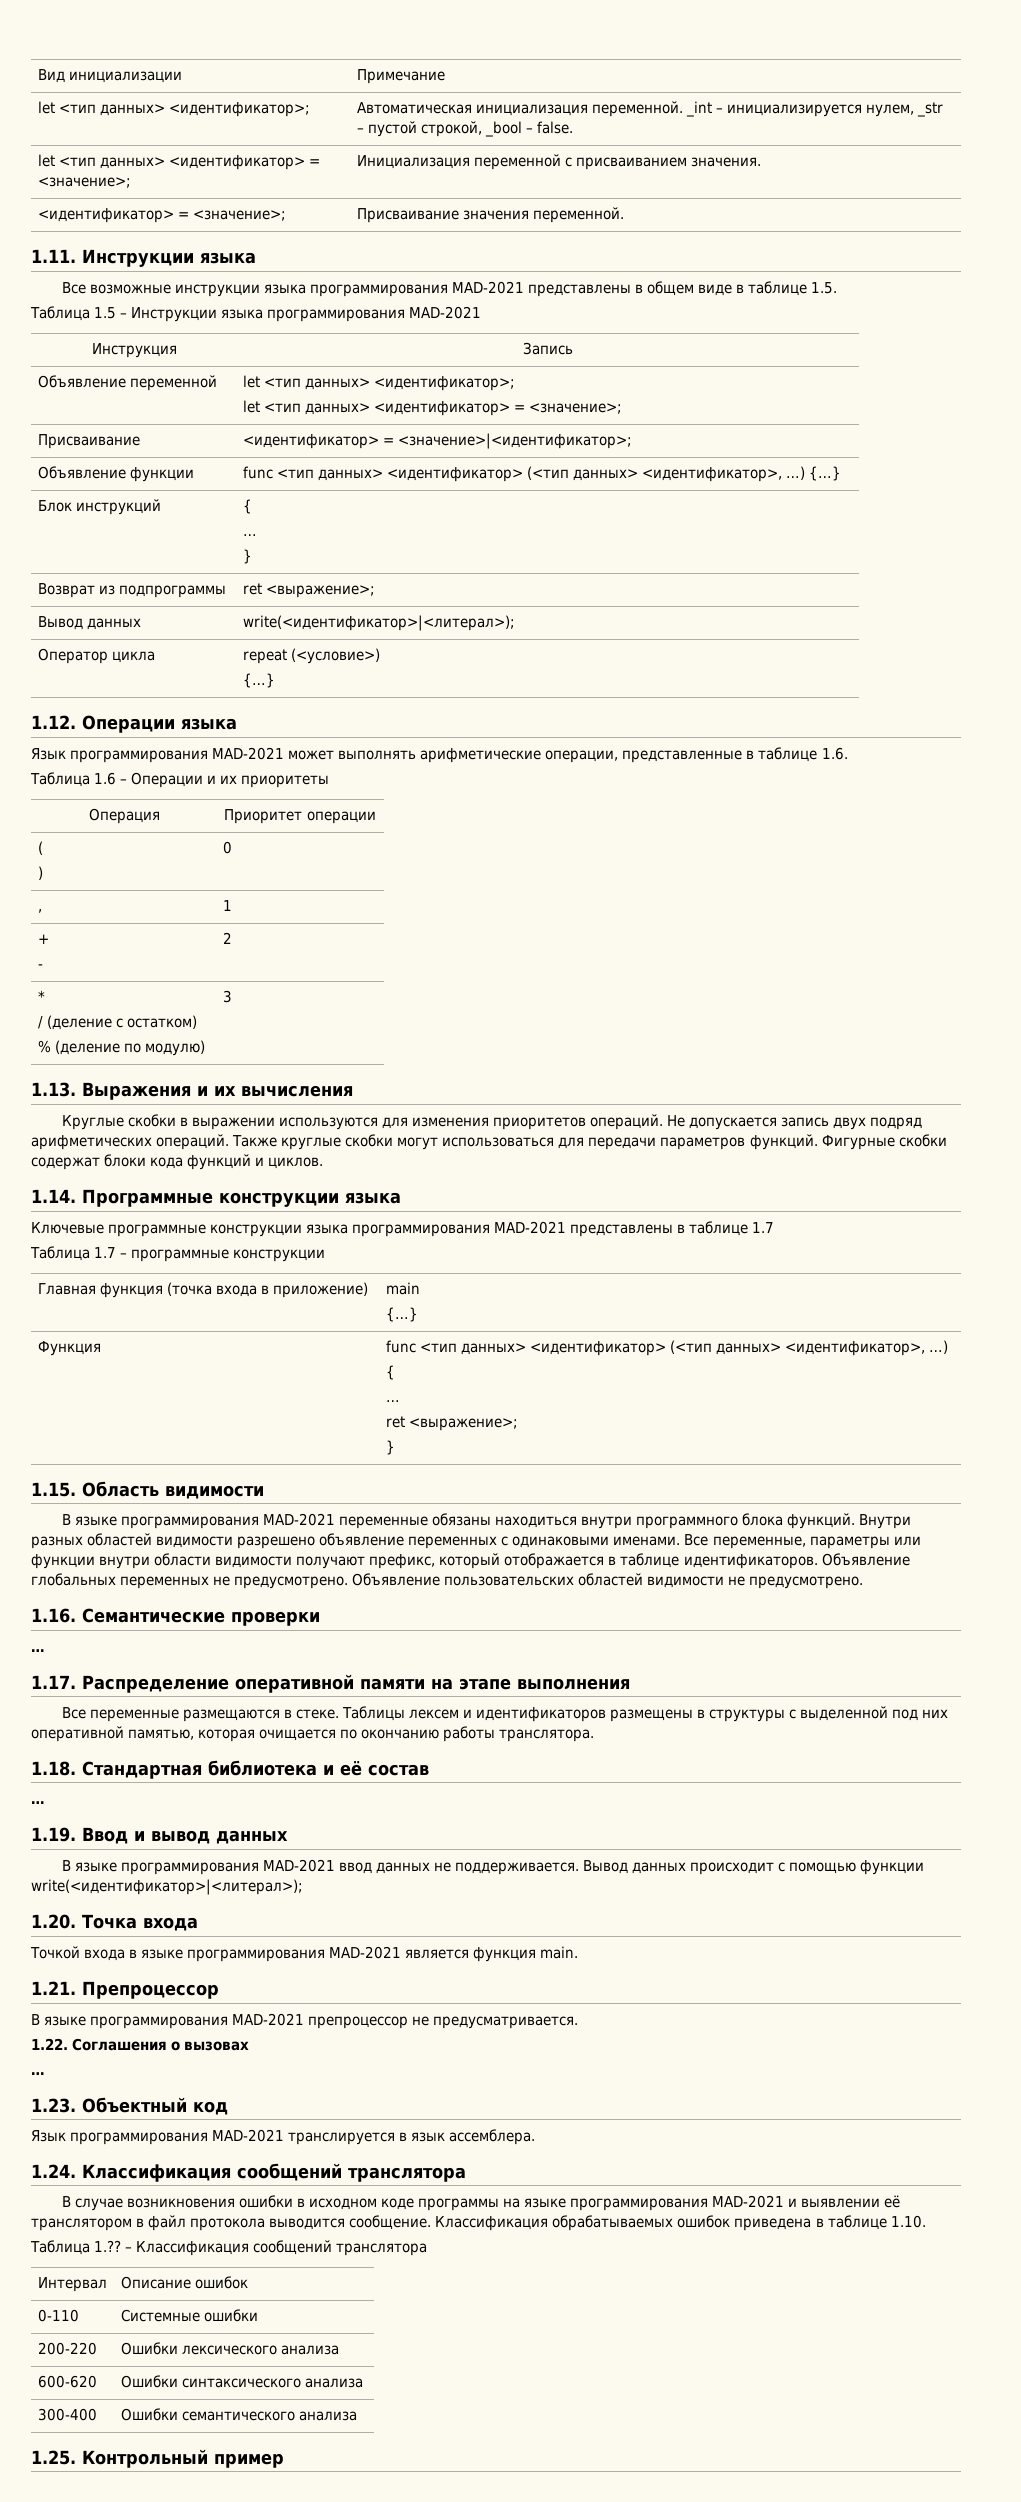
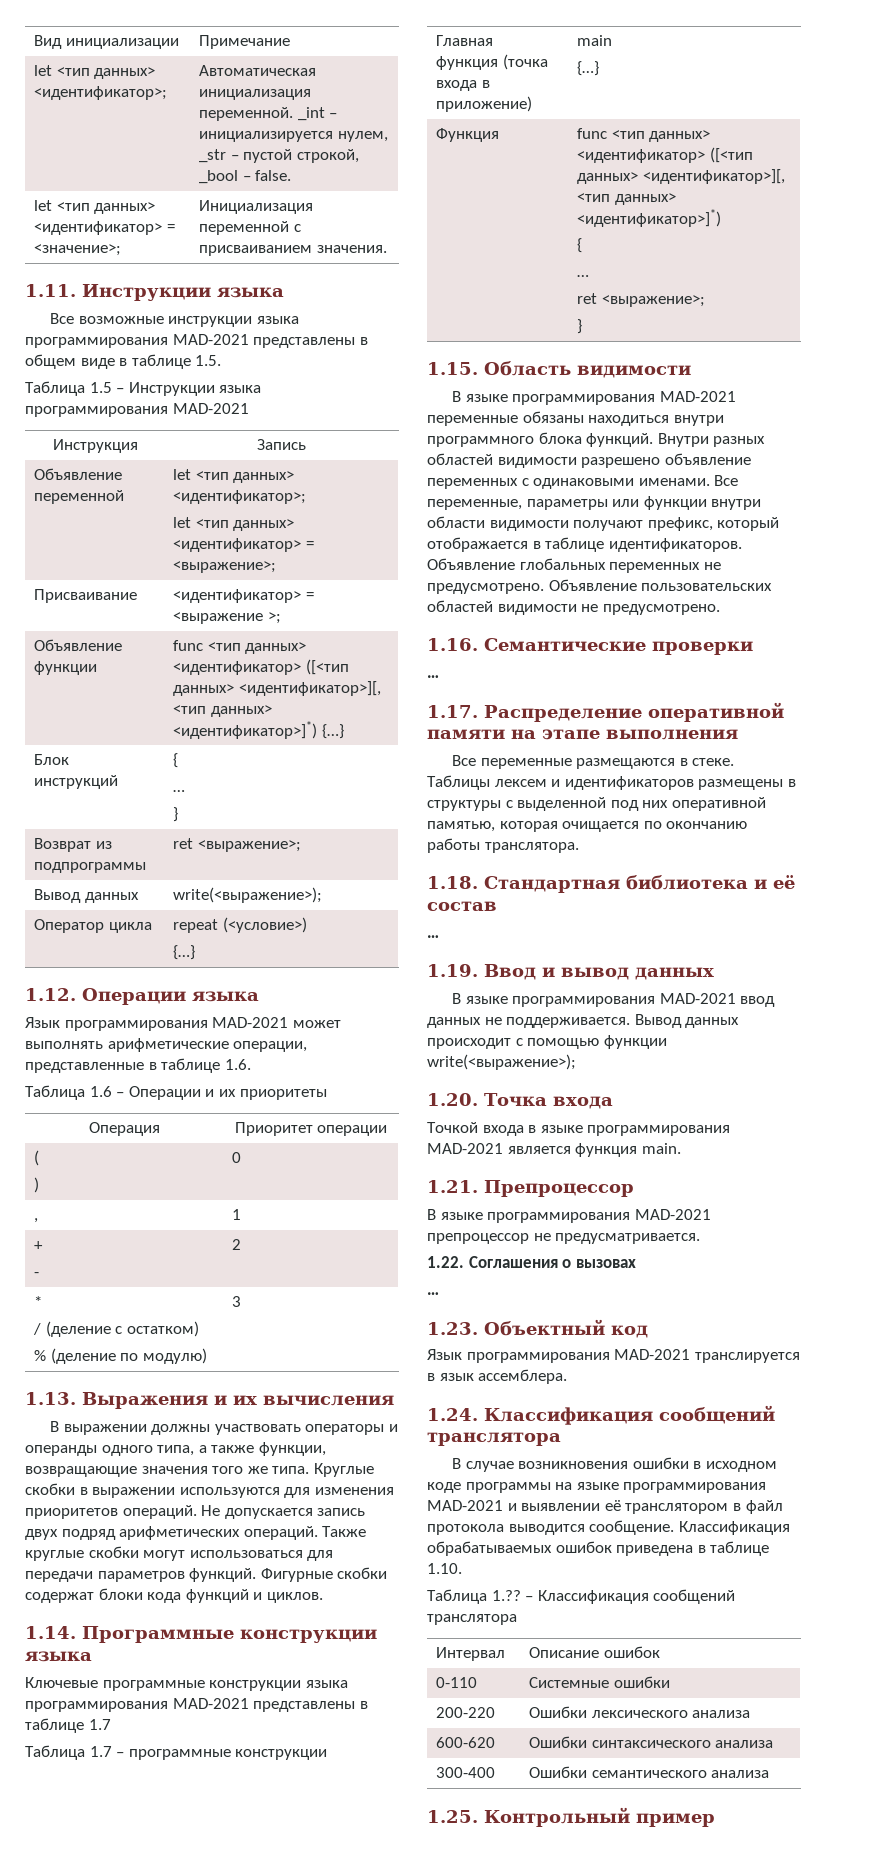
[37,208,286,223] [356,207,624,223] // <идентификатор> = <значение>; | Присваивание значения переменной. -> (387, 249) none
[529,403,623,414] <значение>; -> [173,561,277,573] <выражение>;
[397,433,632,449] <значение>|<идентификатор>; -> [173,612,281,624] <выражение >;
[527,466,806,482] (<тип данных> <идентификатор>, …) -> [305,659,349,675] [173,681,381,696] [173,705,272,717] [173,721,318,739] ([<тип данных> <идентификатор>][, <тип данных> <идентификатор>]*)
[242,615,515,631] write(<идентификатор>|<литерал>); -> [173,887,323,903] write(<выражение>);
(353, 1091) none -> [50,1421,398,1435] [25,1442,326,1456] [25,1466,310,1477] В выражении должны участвовать операторы и операнды одного типа, а также функции, возвращающие значения того же типа.
[670,1340,949,1356] (<тип данных> <идентификатор>, …) -> [709,147,753,163] [577,169,785,184] [577,193,676,205] [577,209,722,227] ([<тип данных> <идентификатор>][, <тип данных> <идентификатор>]*)
[31,1879,303,1895] write(<идентификатор>|<литерал>); -> [427,1054,576,1070] write(<выражение>);

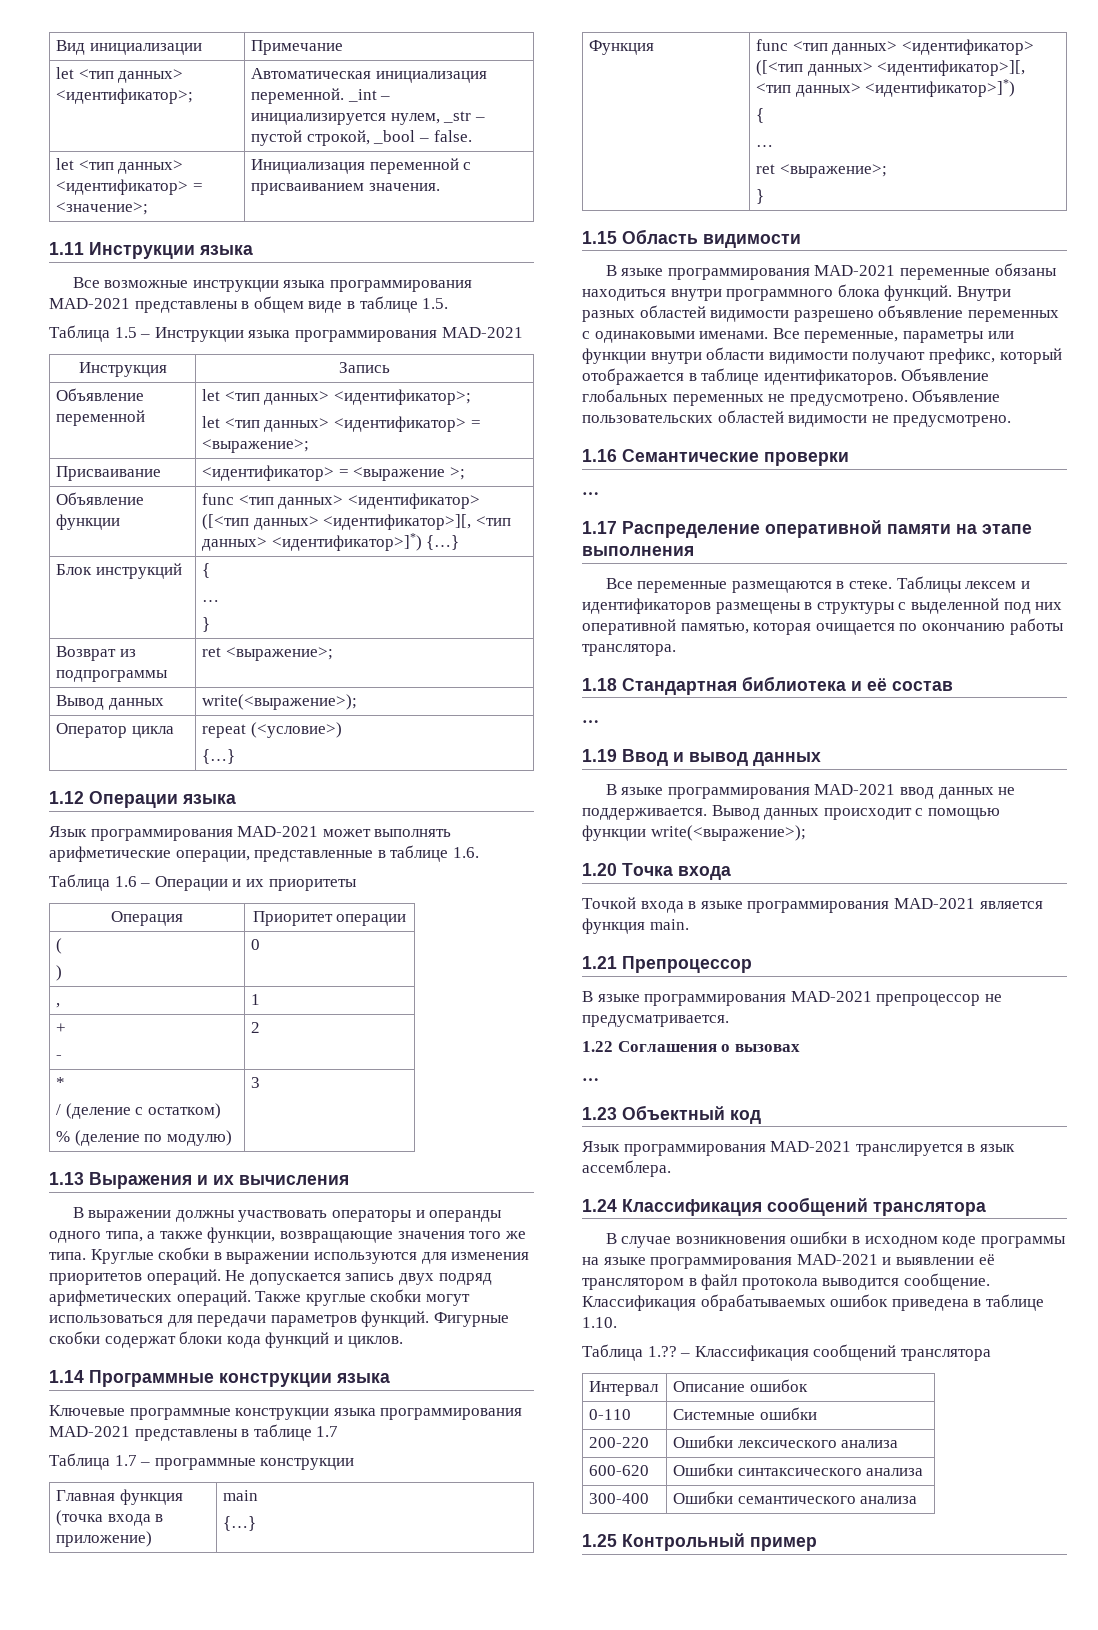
[25,284,76,297] 1.11. -> [49,242,84,255] 1.11
[25,988,76,1001] 1.12. -> [49,791,84,804] 1.12
[25,1392,76,1405] 1.13. -> [49,1172,84,1185] 1.13
[25,1626,76,1639] 1.14. -> [49,1370,84,1383] 1.14
[427,362,478,375] 1.15. -> [582,231,617,244] 1.15
[427,638,478,651] 1.16. -> [582,449,617,462] 1.16
[427,705,478,718] 1.17. -> [582,521,617,534] 1.17
[427,876,478,889] 1.18. -> [582,678,617,691] 1.18
[427,964,478,977] 1.19. -> [582,749,617,762] 1.19
[427,1093,478,1106] 1.20. -> [582,863,617,876] 1.20
[427,1180,478,1193] 1.21. -> [582,956,617,969] 1.21
[427,1256,464,1268] 1.22. -> [582,1041,613,1052] 1.22
[427,1322,478,1335] 1.23. -> [582,1107,617,1120] 1.23
[427,1408,478,1421] 1.24. -> [582,1199,617,1212] 1.24
[427,1810,478,1823] 1.25. -> [582,1534,617,1547] 1.25

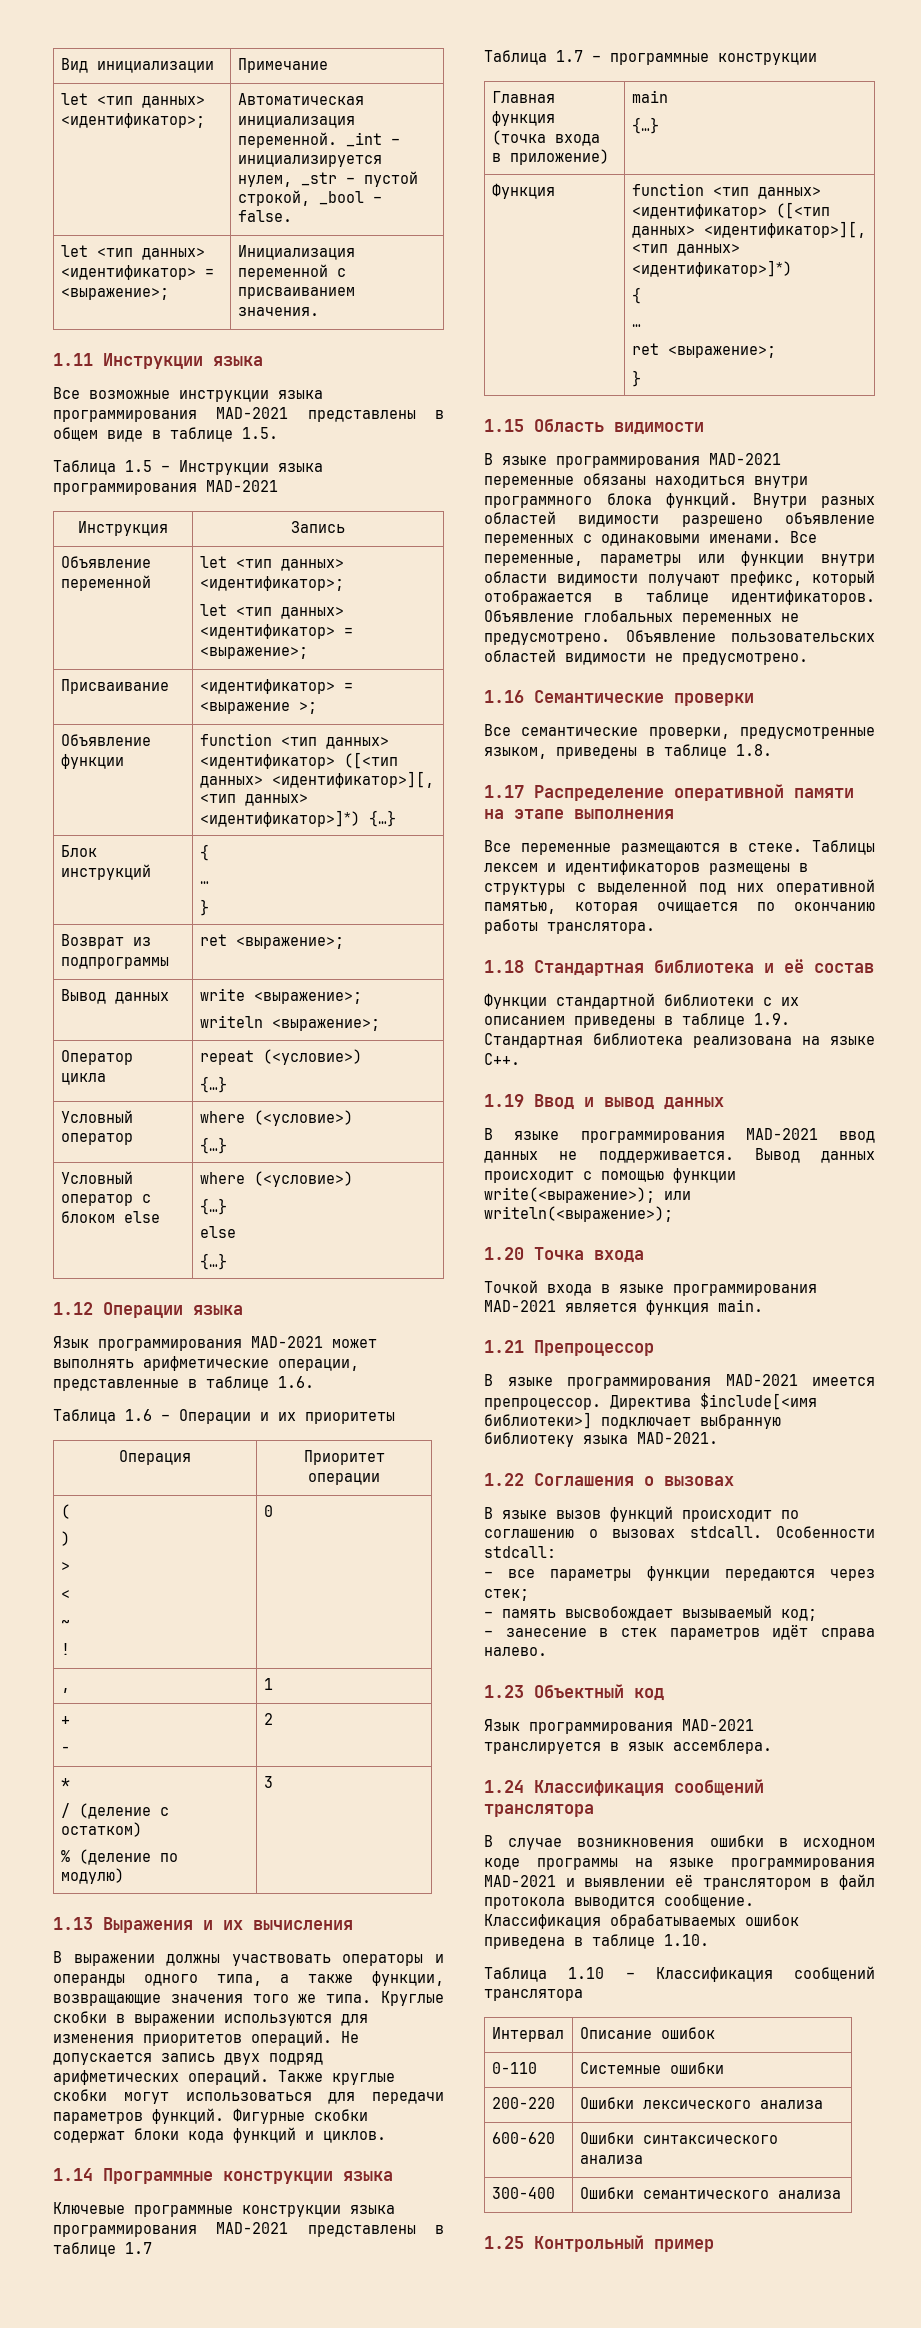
[56,202,149,215] <значение>; -> [60,288,169,300] <выражение>;
[202,493,235,505] func -> [199,733,272,746] function
[202,694,358,710] write(<выражение>); -> [199,988,362,1004] [199,1015,380,1031] write <выражение>; // writeln <выражение>;
(236, 756) none -> [60,1110,133,1123] [60,1133,133,1145] [199,1110,353,1126] [199,1137,227,1154] [60,1171,133,1184] [60,1194,151,1206] [60,1211,160,1223] [199,1171,353,1187] [199,1198,227,1215] [199,1226,236,1238] [199,1253,227,1270] // Условный оператор | where (<условие>) // {…} // Условный оператор с блоком else | where (<условие>) // {…} // else // {…}
(63, 973) none -> [60,1562,70,1571] [60,1590,70,1599] [60,1619,70,1627] [60,1643,70,1655] // > // < // ~ // !
[756,39,789,51] func -> [631,183,704,196] function
[582,492,599,495] … -> [484,724,875,739] [484,744,772,759] Все семантические проверки, предусмотренные языком, приведены в таблице 1.8.
[582,720,599,723] … -> [484,993,799,1009] [484,1013,790,1028] [484,1033,875,1048] [484,1053,520,1065] Функции стандартной библиотеки с их описанием приведены в таблице 1.9. Стандартная библиотека реализована на языке C++.
(806, 833) none -> [664,1191,691,1200] [484,1206,673,1222] или writeln(<выражение>);
[876,994,1002,1006] [582,1015,729,1027] [582,1041,800,1052] [582,1078,599,1081] препроцессор не предусматривается. // 1.22 Соглашения о вызовах // … -> [812,1377,875,1386] [484,1393,817,1410] [484,1412,781,1429] [484,1432,718,1447] [484,1473,734,1486] [484,1506,799,1522] [484,1526,875,1538] [484,1546,556,1558] [484,1566,875,1581] [484,1589,529,1601] [484,1605,817,1621] [484,1624,875,1640] [484,1647,547,1656] имеется препроцессор. Директива $include[<имя библиотеки>] подключает выбранную библиотеку языка MAD-2021. // 1.22 Соглашения о вызовах // В языке вызов функций происходит по соглашению о вызовах stdcall. Особенности stdcall: // – все параметры функции передаются через стек; // – память высвобождает вызываемый код; // – занесение в стек параметров идёт справа налево.
[647,1346,677,1357] 1.?? -> [568,1967,605,1979] 1.10

